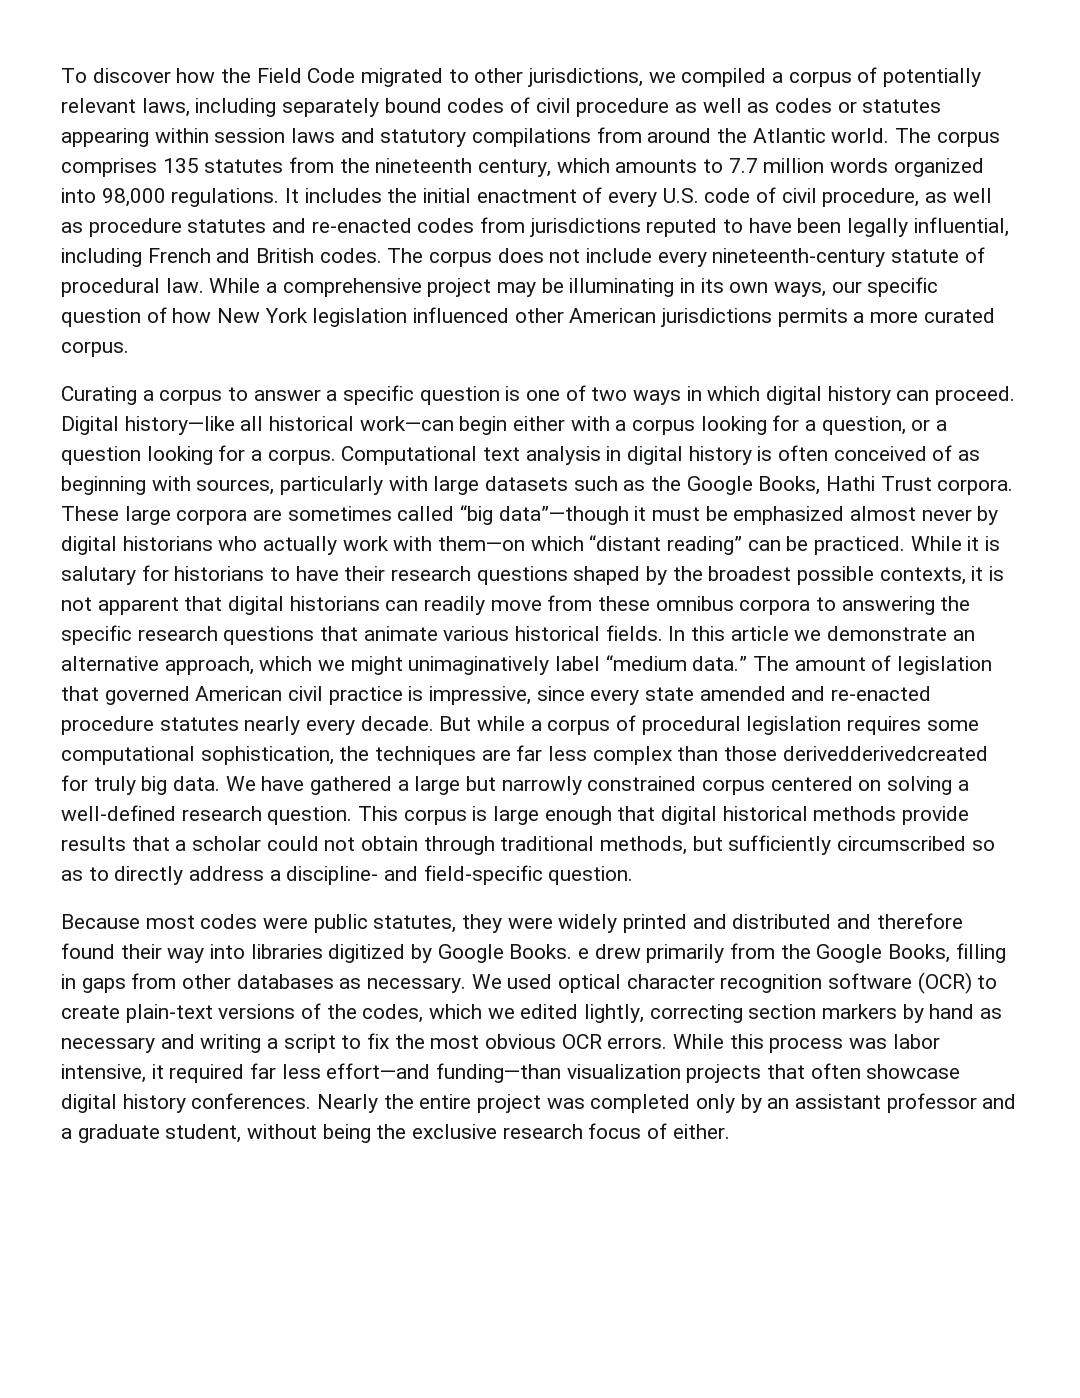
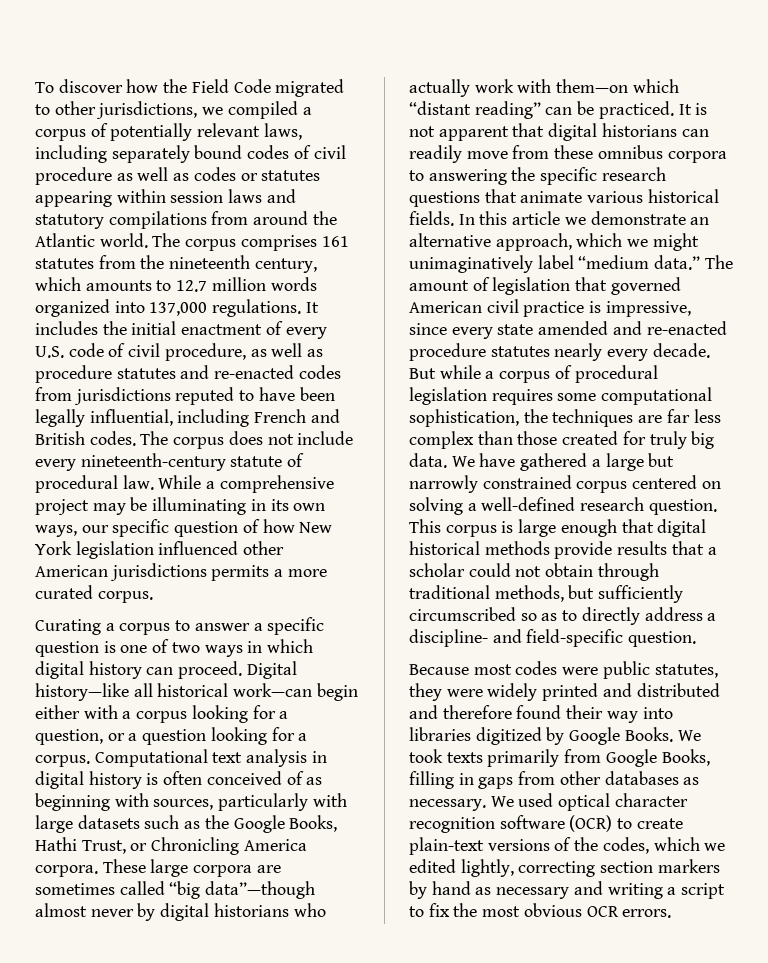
[162,158,199,173] 135 -> [321,236,349,247] 161
[728,158,758,173] 7.7 -> [176,280,208,292] 12.7
[101,188,166,207] 98,000 -> [149,302,208,316] 137,000
[880,476,932,491] Trust -> [81,837,307,855] Trust, or Chronicling America
[634,506,845,525] it must be emphasized -> (316, 890) none
[910,536,1001,551] [61,565,984,585] While it is salutary for historians to have their research questions shaped by the broadest possible contexts, it -> [678,104,692,115] It
[782,746,988,761] derivedderivedcreated -> [562,431,619,445] created
[578,944,641,959] e drew -> [677,730,701,741] [409,749,483,763] We took texts
[780,944,811,959] the -> (602, 756) none
[673,1034,940,1053] [61,1063,961,1083] [61,1093,1017,1113] [61,1123,730,1143] While this process was labor intensive, it required far less effort—and funding—than visualization projects that often showcase digital history conferences. Nearly the entire project was completed only by an assistant professor and a graduate student, without being the exclusive research focus of either. -> (672, 913) none

